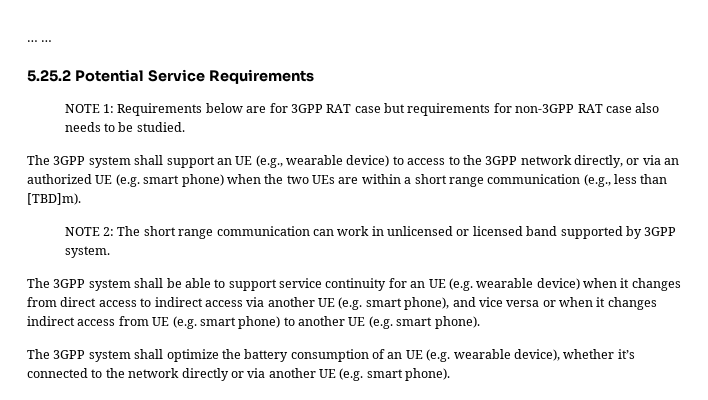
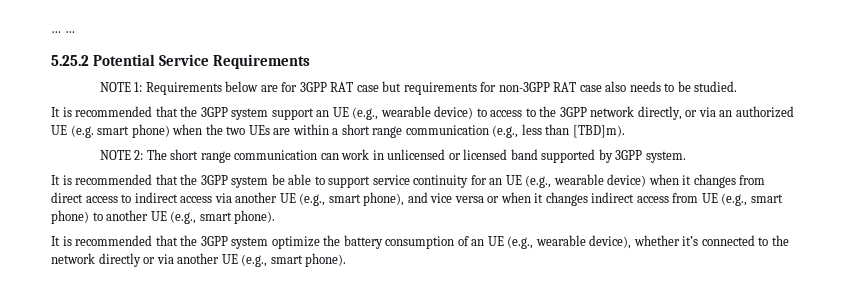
[27,155,164,168] The 3GPP system shall -> [51,106,269,120] It is recommended that the 3GPP system
[27,278,164,291] The 3GPP system shall -> [51,174,269,188] It is recommended that the 3GPP system
[448,278,473,291] (e.g. -> [525,175,552,188] (e.g.,
[338,297,363,310] (e.g. -> [299,193,326,206] (e.g.,
[172,316,197,329] (e.g. -> [721,193,748,206] (e.g.,
[368,316,393,329] (e.g. -> [170,211,197,224] (e.g.,
[27,349,164,362] The 3GPP system shall -> [51,235,269,249] It is recommended that the 3GPP system
[426,349,451,362] (e.g. -> [507,236,534,249] (e.g.,
[339,368,364,381] (e.g. -> [241,254,268,267] (e.g.,

